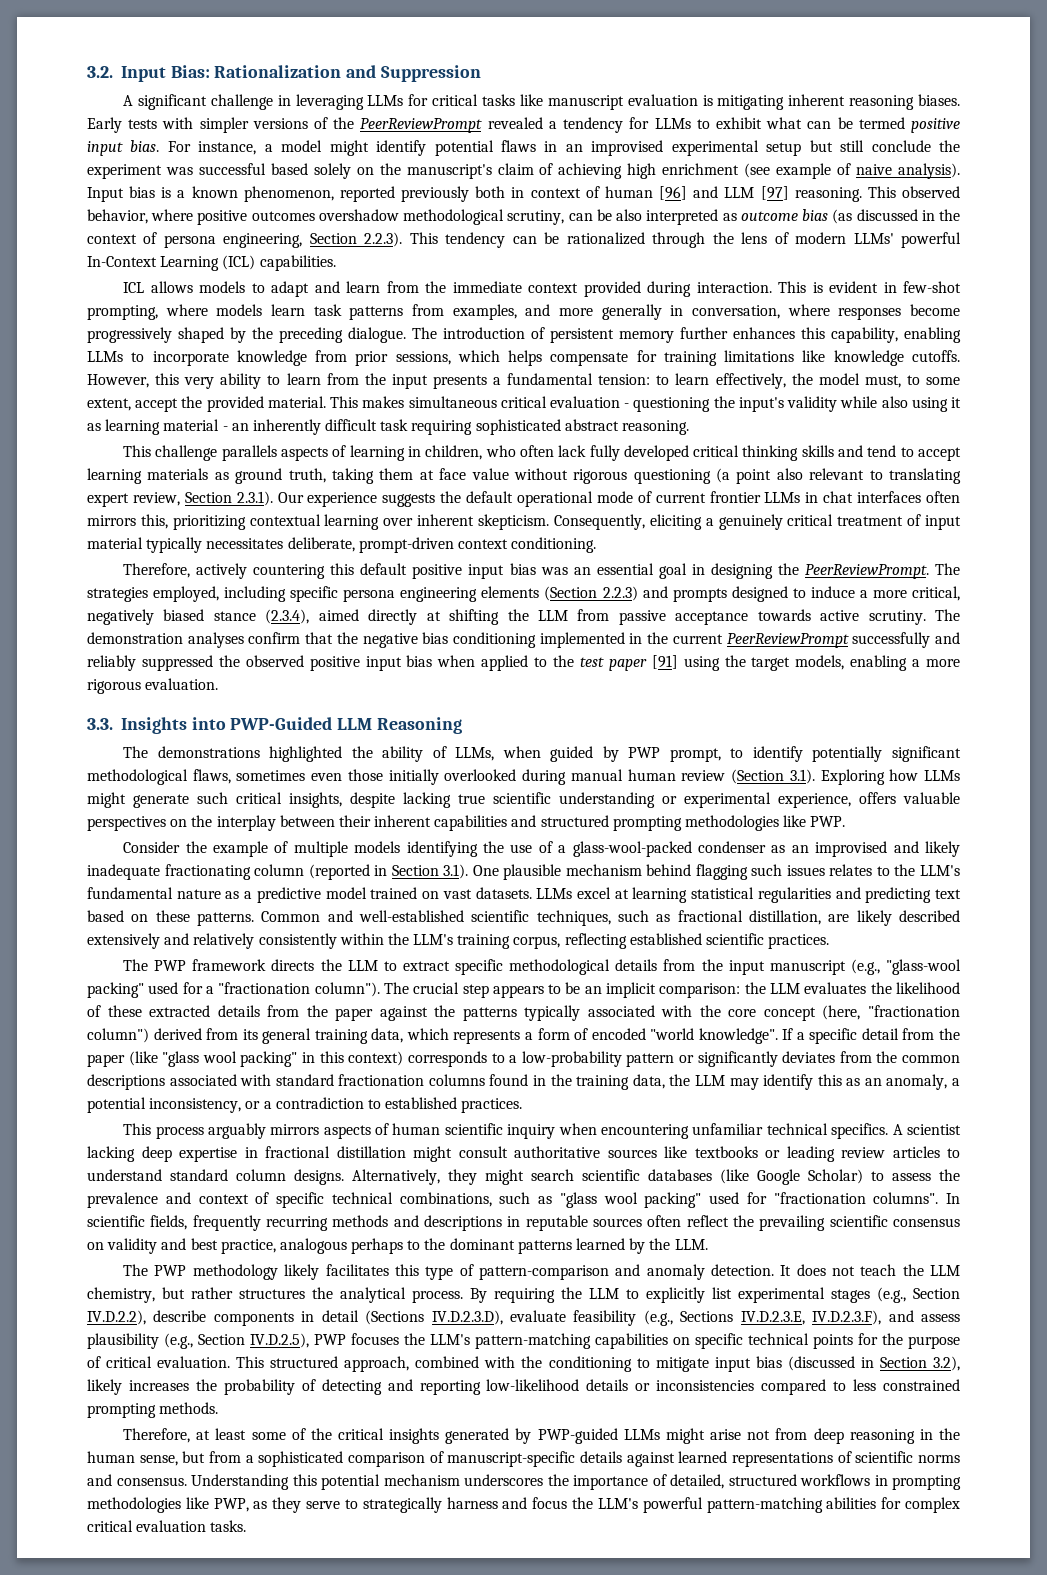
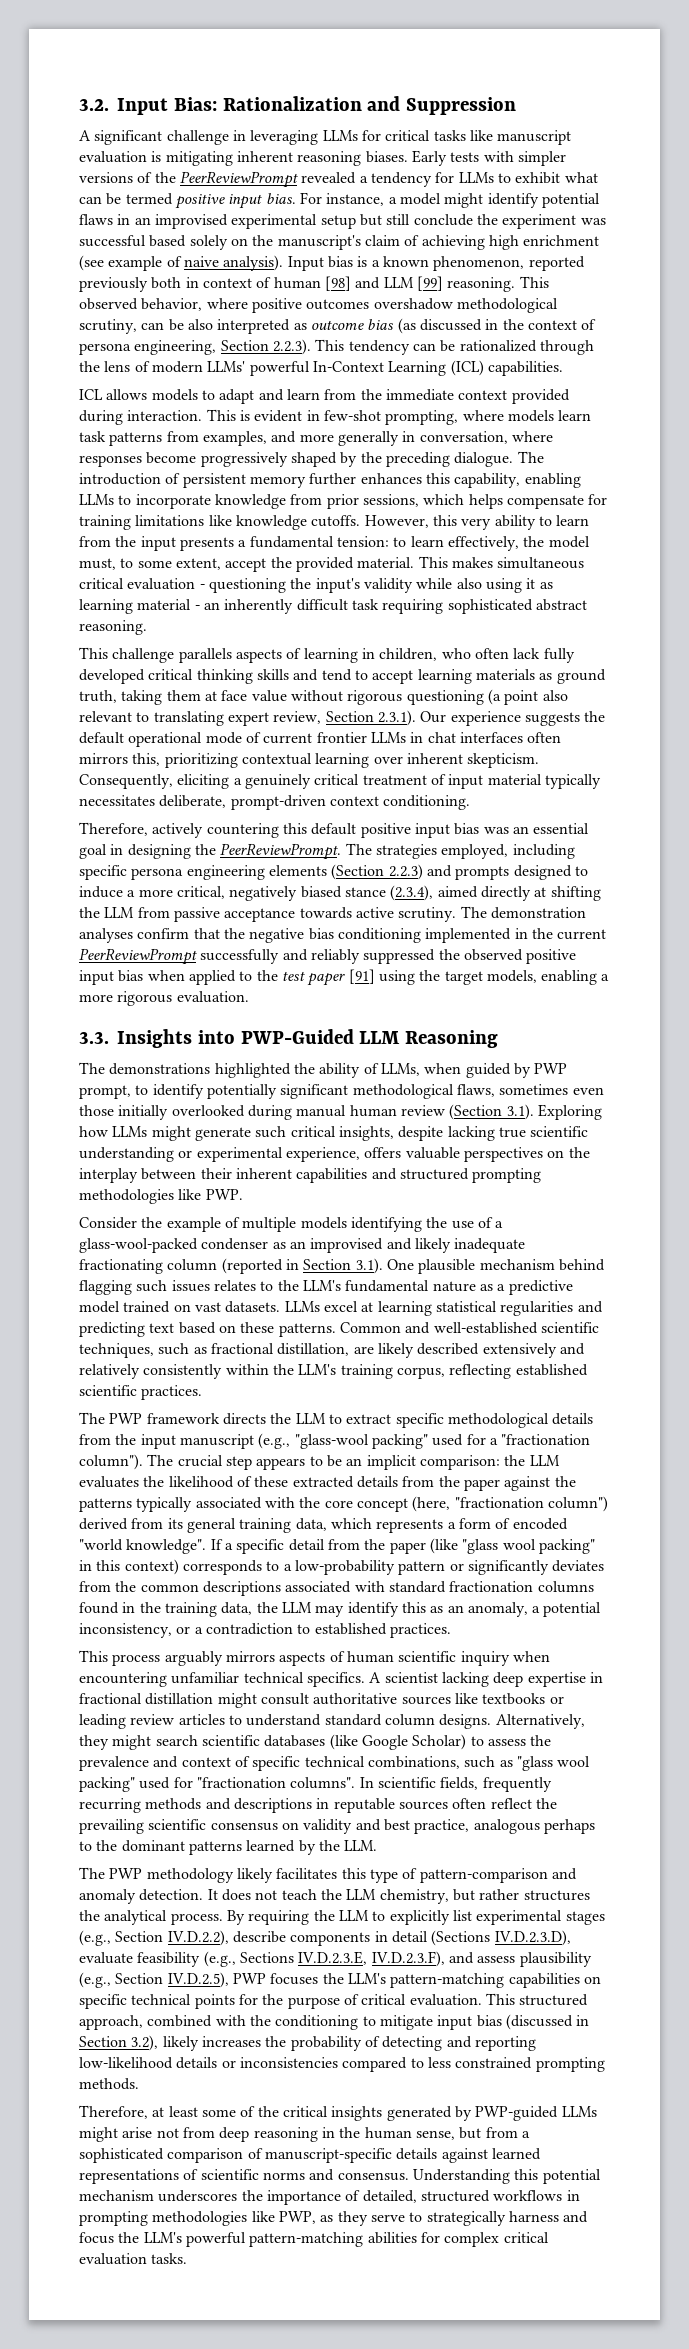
[659,186,688,200] [96] -> [324,276,351,291] [98]
[760,186,789,200] [97] -> [416,276,443,291] [99]

